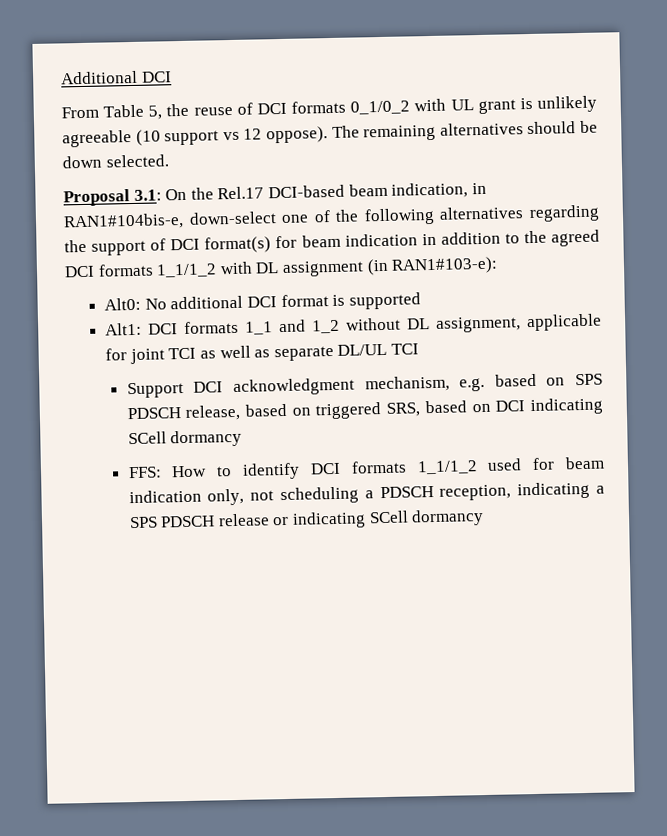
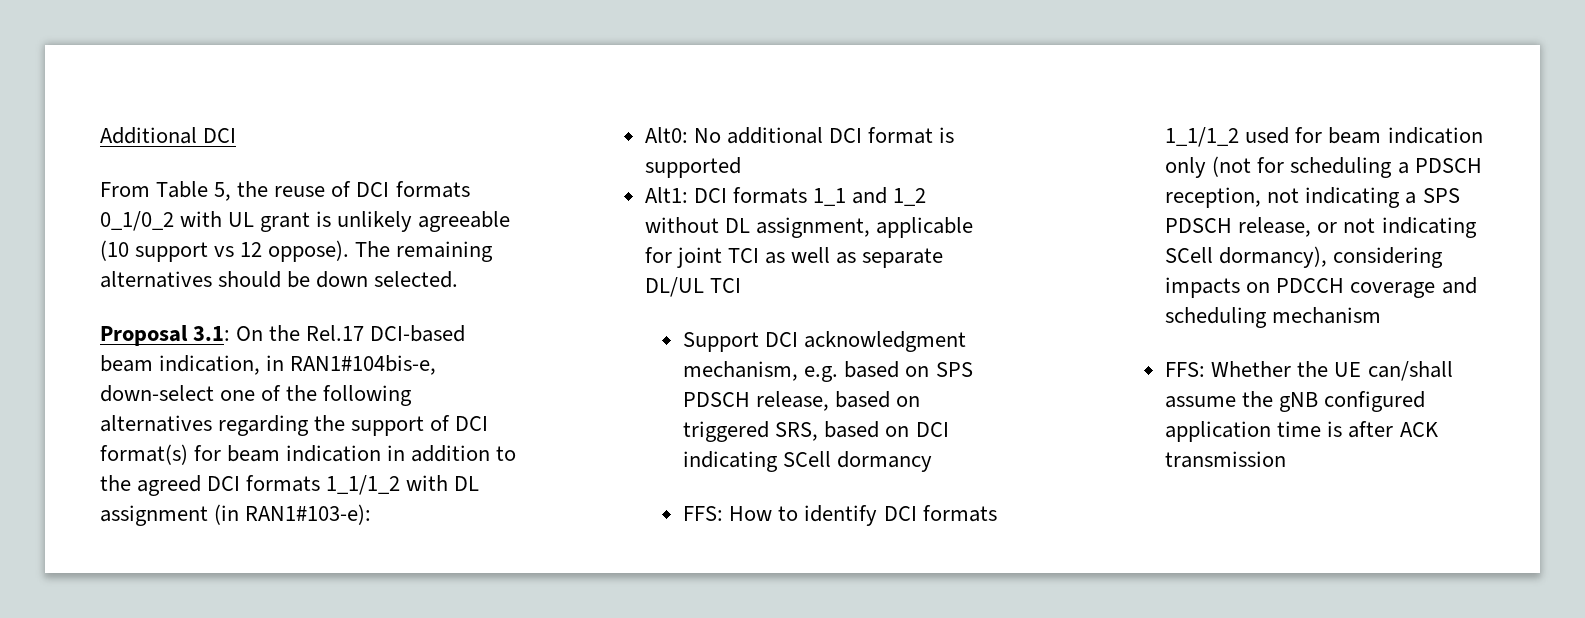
[207,488,275,506] only, not -> [1165,156,1285,178] only (not for
(512, 492) none -> [1267,188,1300,203] not
[217,509,485,529] release or indicating SCell dormancy -> [1238,217,1477,238] [1165,246,1444,268] [1165,277,1477,298] [1165,307,1382,328] [1165,361,1453,381] [1165,391,1426,412] [1165,421,1438,442] [1165,451,1287,468] release, or not indicating SCell dormancy), considering impacts on PDCCH coverage and scheduling mechanism // FFS: Whether the UE can/shall assume the gNB configured application time is after ACK transmission

